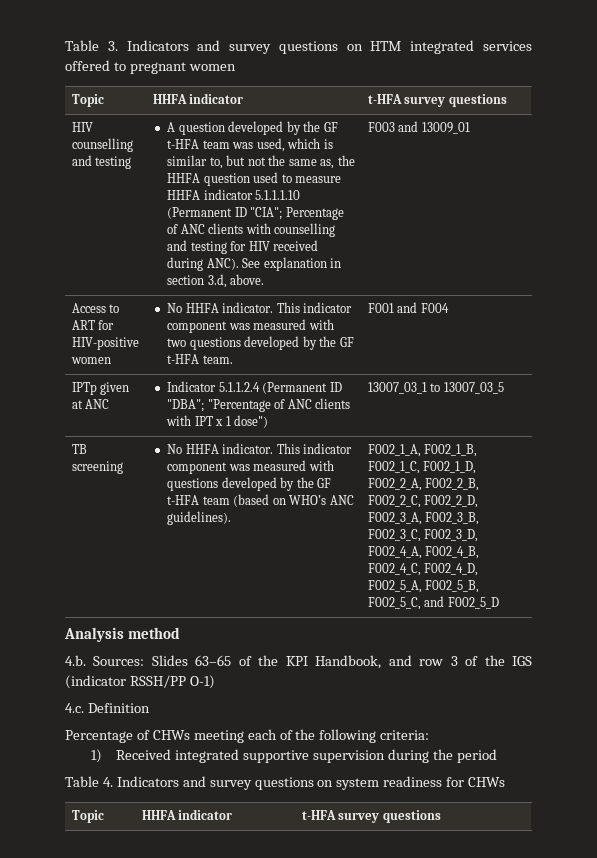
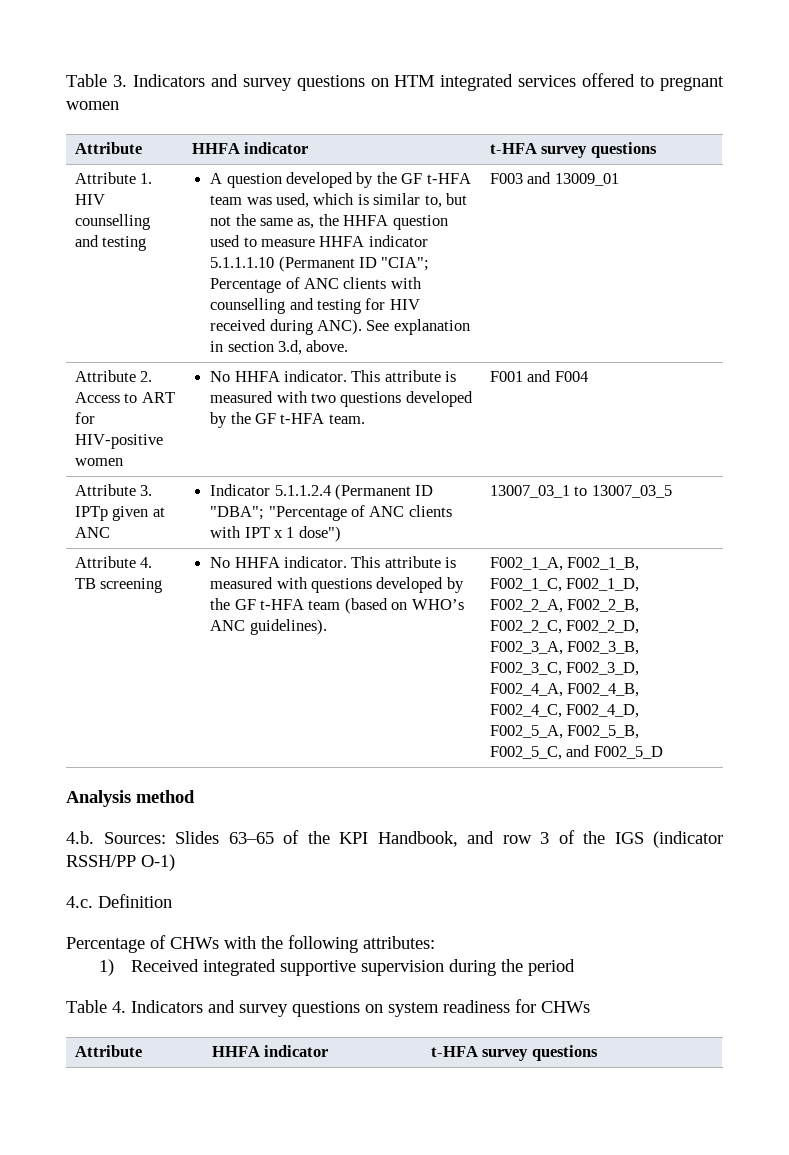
[71,94,104,107] Topic -> [74,142,142,154] Attribute
(507, 100) none -> [74,172,153,184] Attribute 1.
(470, 128) none -> [74,370,153,382] Attribute 2.
[303,302,353,313] [167,321,250,333] indicator component was -> [384,370,457,382] attribute is
(449, 308) none -> [74,484,153,496] Attribute 3.
(504, 388) none -> [74,556,153,568] Attribute 4.
[303,443,353,454] [167,462,250,474] indicator component was -> [384,556,457,568] attribute is
[193,729,293,743] meeting each of -> [224,936,256,949] with
[380,730,430,740] criteria: -> [363,936,435,949] attributes:
[71,810,104,823] Topic -> [74,1045,142,1057] Attribute

